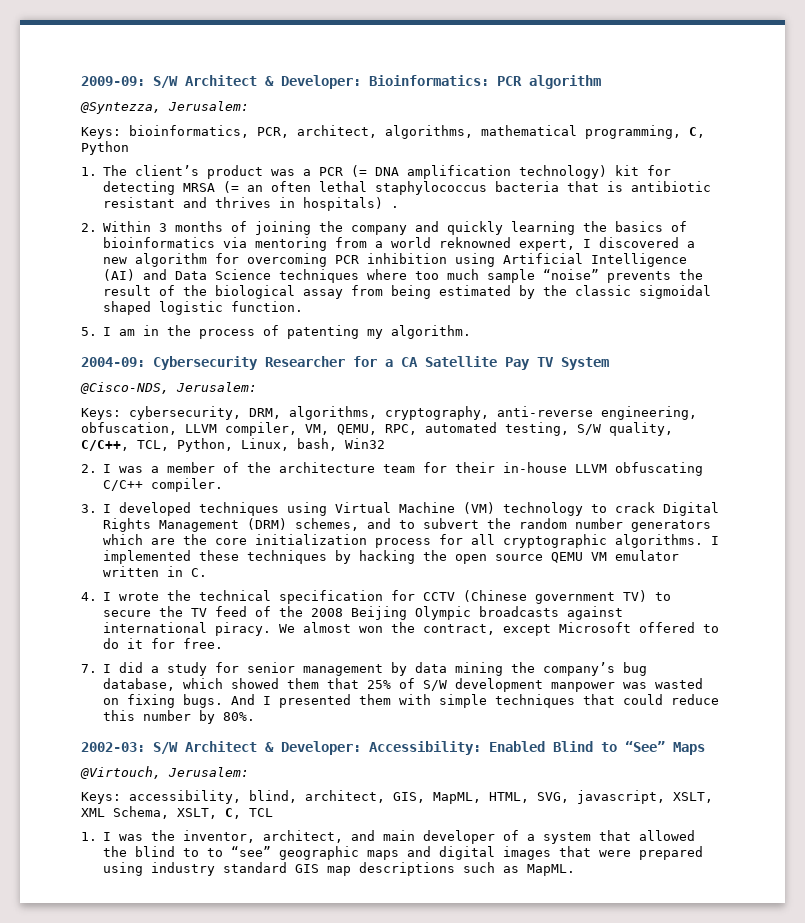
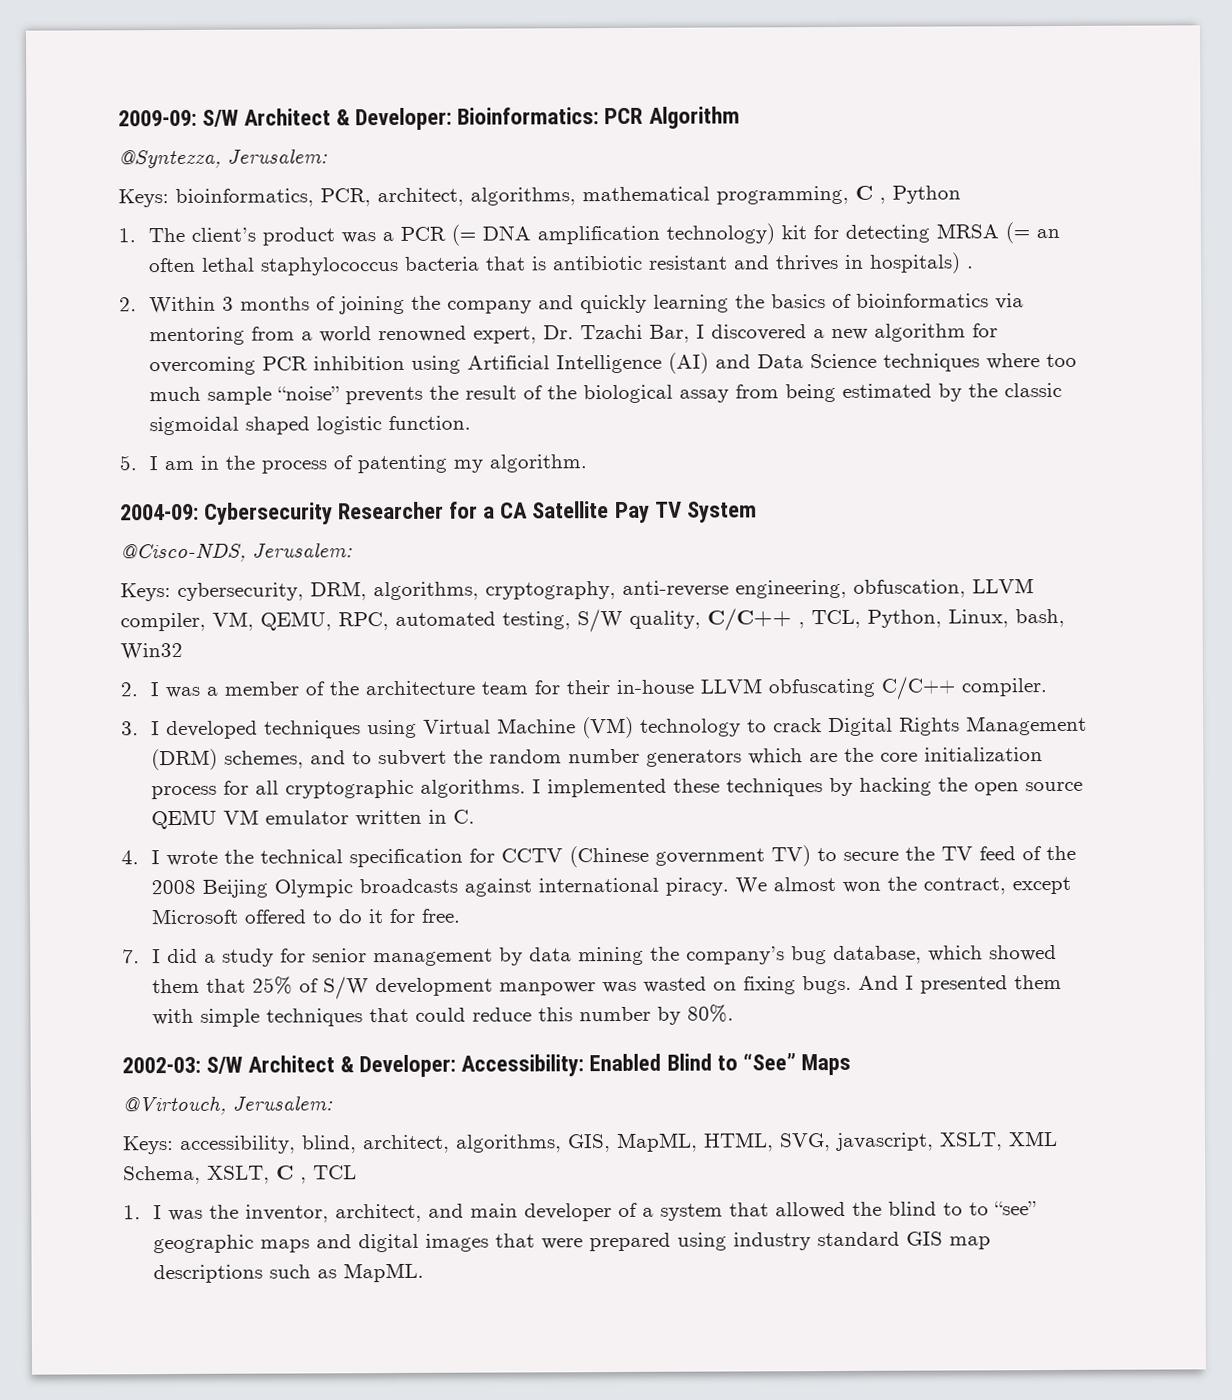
[529,75,601,89] algorithm -> [648,106,740,129] Algorithm
[689,127,705,138] C, -> [855,185,886,204] C ,
[439,237,576,251] reknowned expert, -> [378,324,691,344] renowned expert, Dr. Tzachi Bar,
[81,440,129,451] C/C++, -> [707,608,805,631] C/C++ ,
(385, 796) none -> [455,1134,562,1153] algorithms,
[225,808,241,819] C, -> [276,1165,307,1184] C ,

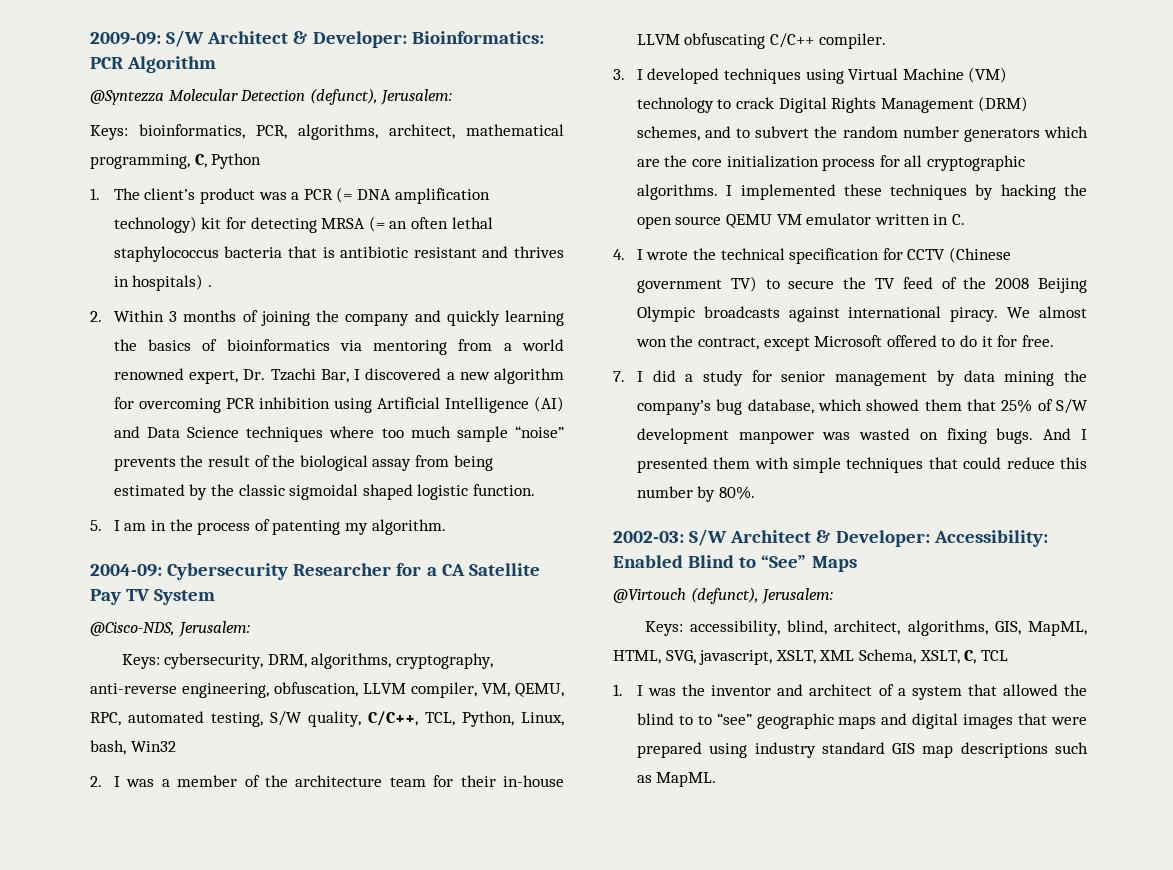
[118,149,221,169] @Syntezza, -> [90,88,378,105] @Syntezza Molecular Detection (defunct),
[377,185,886,207] architect, algorithms, mathematical programming, C , -> [298,124,564,140] [90,154,207,169] algorithms, architect, mathematical programming, C,
[707,608,805,631] C/C++ , -> [368,711,418,726] C/C++,
[122,1095,226,1116] @Virtouch, -> [613,587,759,604] @Virtouch (defunct),
[276,1165,307,1184] C , -> [964,650,977,664] C,
[245,1203,613,1223] inventor, architect, and main developer -> [711,684,873,696] inventor and architect

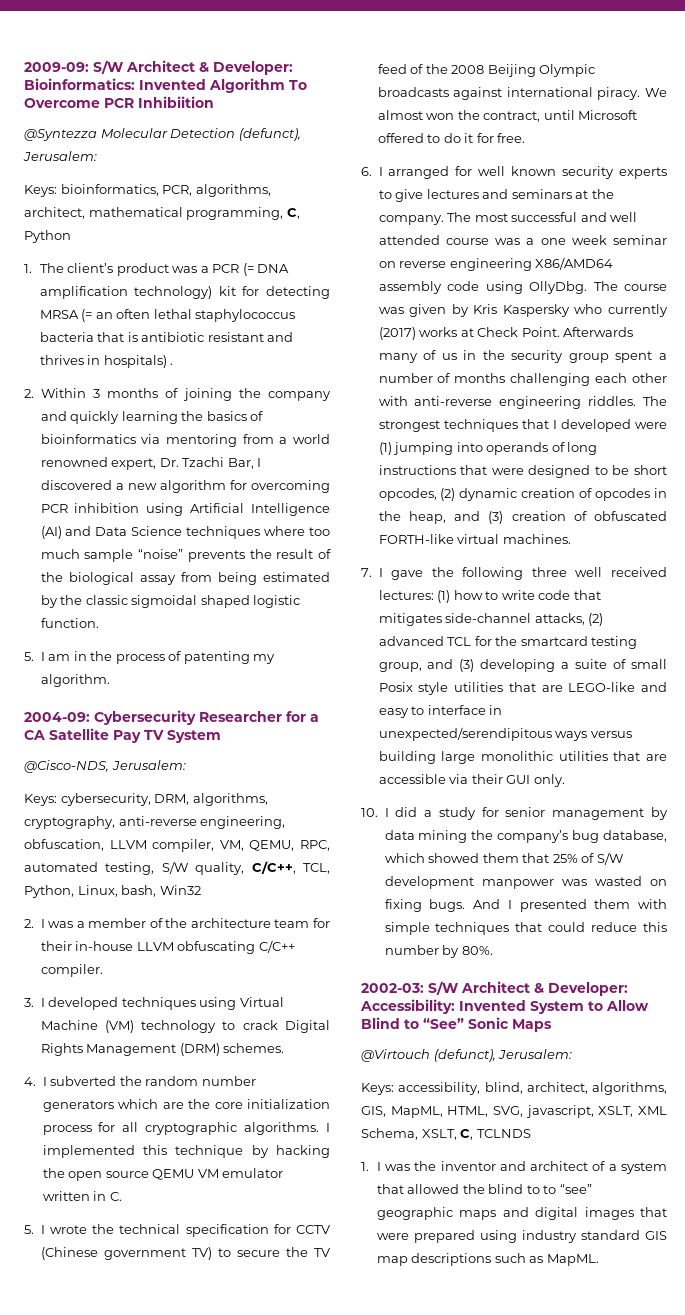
[90,56,217,73] PCR Algorithm -> [139,78,307,93] [24,96,214,108] Invented Algorithm To Overcome PCR Inhibiition
[636,126,810,141] schemes, and to subvert -> [223,1043,285,1053] [24,1076,117,1086] schemes. // 4. I subverted
[843,184,968,200] these techniques -> [142,1145,244,1158] this technique
[613,249,625,260] 4. -> [24,1225,34,1234] 5.
[763,337,810,351] except -> [543,110,575,120] until
[613,371,625,382] 7. -> [361,166,667,179] [378,189,614,202] [378,212,638,225] [378,235,667,245] [378,257,614,271] [378,281,667,294] [378,304,668,317] [378,327,634,340] [378,350,667,363] [378,373,667,386] [378,396,667,409] [378,419,667,432] [378,442,598,455] [378,465,667,478] [378,488,667,501] [378,511,667,524] [378,534,571,544] [361,567,667,580] [378,590,601,603] [378,613,604,626] [378,636,638,649] [378,659,667,672] [378,682,667,695] [378,705,503,718] [378,727,632,741] [378,751,667,764] [378,774,565,787] [361,808,378,817] 6. I arranged for well known security experts to give lectures and seminars at the company. The most successful and well attended course was a one week seminar on reverse engineering X86/AMD64 assembly code using OllyDbg. The course was given by Kris Kaspersky who currently (2017) works at Check Point. Afterwards many of us in the security group spent a number of months challenging each other with anti-reverse engineering riddles. The strongest techniques that I developed were (1) jumping into operands of long instructions that were designed to be short opcodes, (2) dynamic creation of opcodes in the heap, and (3) creation of obfuscated FORTH-like virtual machines. // 7. I gave the following three well received lectures: (1) how to write code that mitigates side-channel attacks, (2) advanced TCL for the smartcard testing group, and (3) developing a suite of small Posix style utilities that are LEGO-like and easy to interface in unexpected/serendipitous ways versus building large monolithic utilities that are accessible via their GUI only. // 10.
[613,555,683,568] Enabled -> [459,1000,649,1014] Invented System to Allow
(807, 561) none -> [468,1017,509,1029] Sonic
[980,650,1008,661] TCL -> [476,1129,531,1138] TCLNDS

